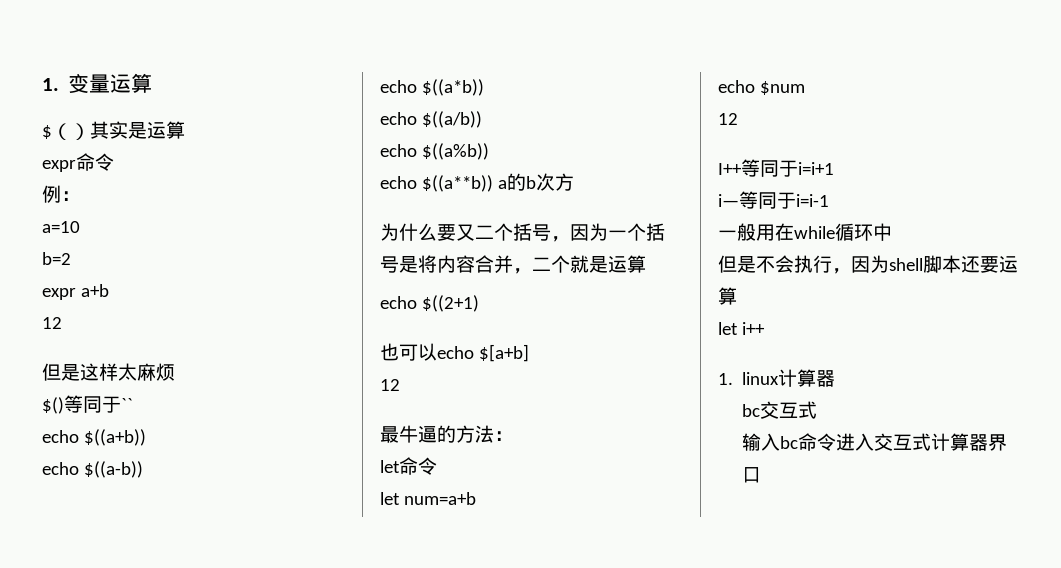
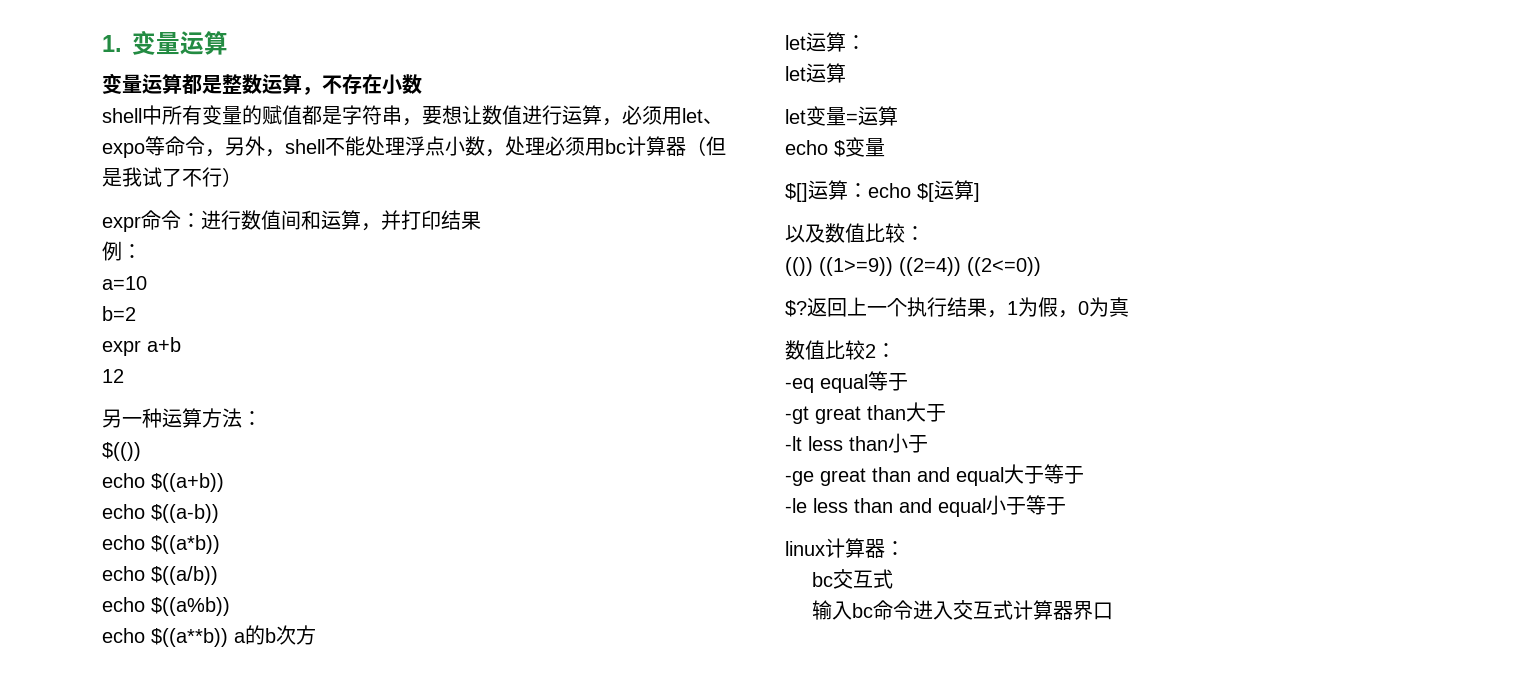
[42,121,185,140] [42,153,114,172] $（）其实是运算 // expr命令 -> [102,73,422,95] [102,105,723,126] [102,136,726,158] [102,167,242,187] [102,210,481,232] 变量运算都是整数运算，不存在小数 // shell中所有变量的赋值都是字符串，要想让数值进行运算，必须用let、expo等命令，另外，shell不能处理浮点小数，处理必须用bc计算器（但是我试了不行） // expr命令：进行数值间和运算，并打印结果
[42,363,175,381] [42,395,133,414] 但是这样太麻烦 // $()等同于`` -> [102,408,262,428] [102,442,141,461] 另一种运算方法： // $(())
[380,223,665,242] [380,255,646,274] [380,295,479,312] [380,343,529,362] [380,379,400,391] [380,425,513,443] [380,457,437,475] [380,492,476,505] [718,80,805,95] [718,113,738,125] [718,159,834,177] [718,191,829,209] [718,223,892,241] [718,255,1018,274] [718,287,737,305] [718,322,765,335] [718,373,733,385] 为什么要又二个括号，因为一个括号是将内容合并，二个就是运算 // echo $((2+1) // 也可以echo $[a+b] // 12 // 最牛逼的方法： // let命令 // let num=a+b // echo $num // 12 // I++等同于i=i+1 // i—等同于i=i-1 // 一般用在while循环中 // 但是不会执行，因为shell脚本还要运算 // let i++ // 1. -> [785,32,866,52] [785,63,846,83] [785,106,898,126] [785,137,885,157] [785,180,980,202] [785,223,925,243] [785,257,1041,276] [785,297,1129,318] [785,340,896,360] [785,371,908,393] [785,402,946,424] [785,433,928,453] [785,464,1084,486] [785,495,1066,517] let运算： // let运算 // let变量=运算 // echo $变量 // $[]运算：echo $[运算] // 以及数值比较： // (()) ((1>=9)) ((2=4)) ((2<=0)) // $?返回上一个执行结果，1为假，0为真 // 数值比较2： // -eq equal等于 // -gt great than大于 // -lt less than小于 // -ge great than and equal大于等于 // -le less than and equal小于等于 //
(836, 378) none -> [885,541,905,556] ：

